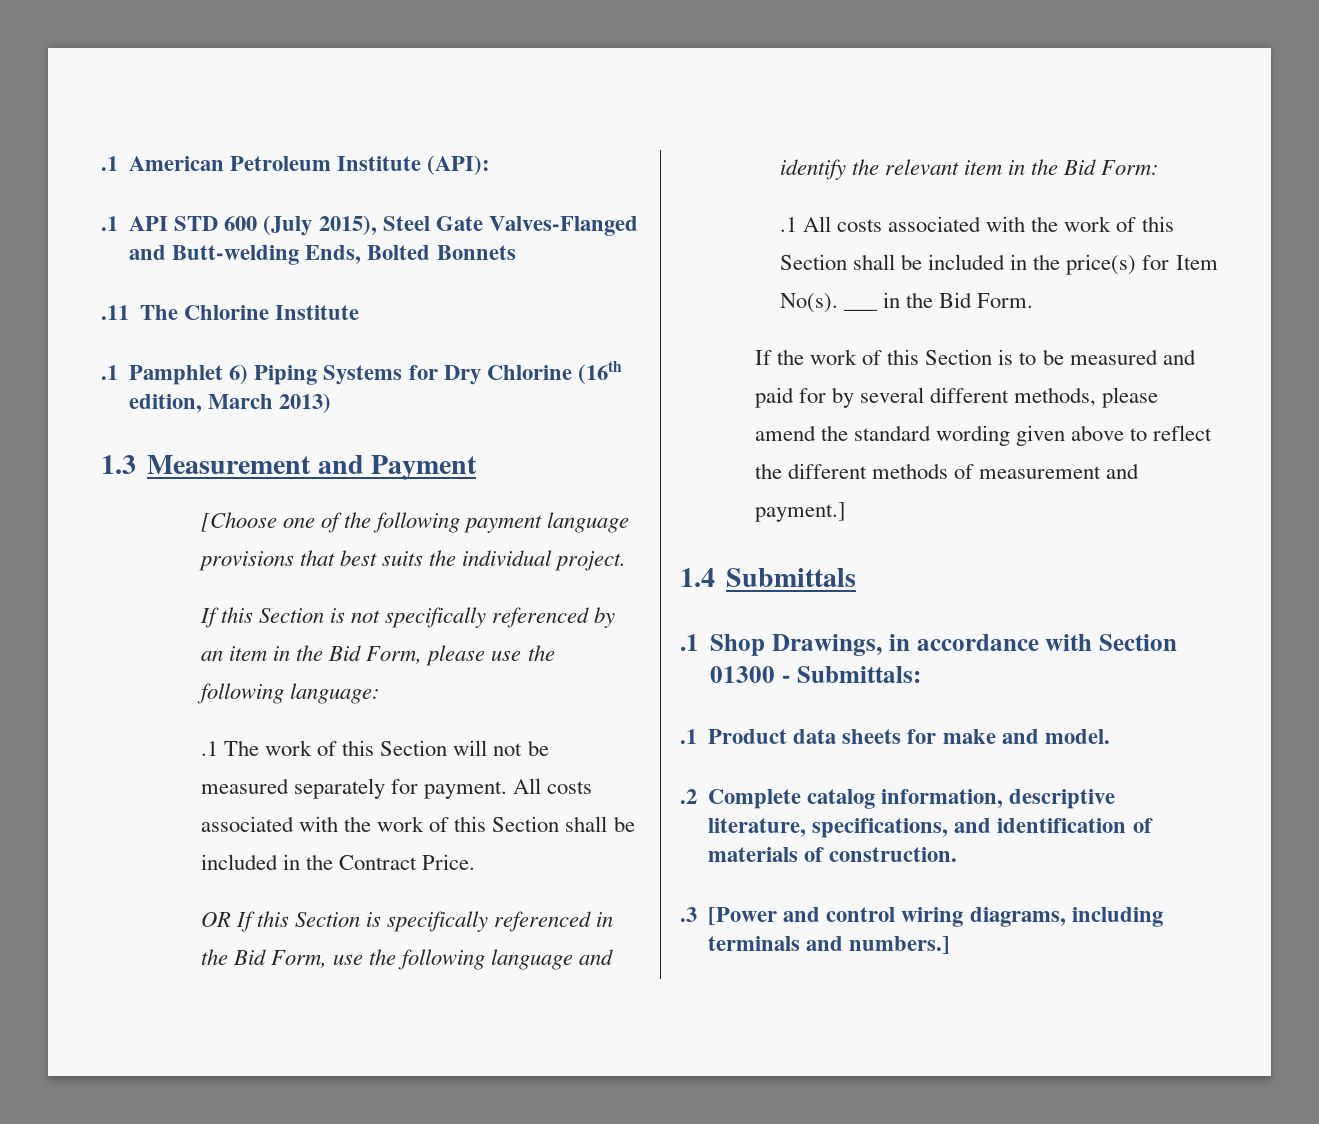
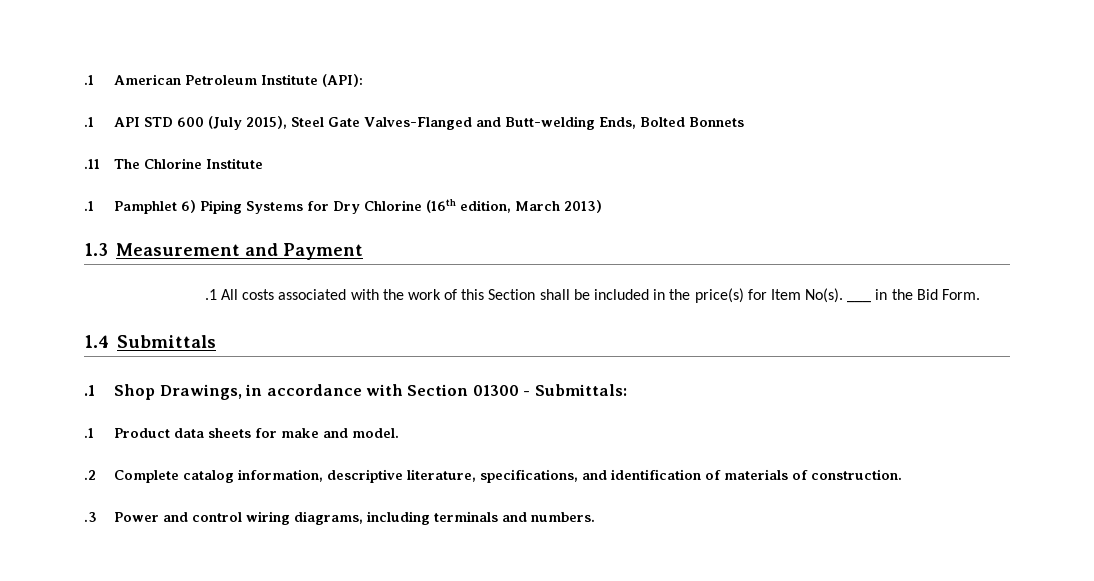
[200,512,630,533] [198,550,627,571] [199,607,616,628] [200,645,555,666] [196,683,381,704] [200,740,549,756] [200,778,593,799] [200,816,635,832] [200,854,476,870] [200,911,614,932] [200,949,614,970] [779,159,1160,180] // [Choose one of the following payment language provisions that best suits the individual project. // If this Section is not specifically referenced by an item in the Bid Form, please use the following language: // .1 The work of this Section will not be measured separately for payment. All costs associated with the work of this Section shall be included in the Contract Price. // OR If this Section is specifically referenced in the Bid Form, use the following language and identify the relevant item in the Bid Form: -> (363, 251) none
[754,349,1196,365] [754,387,1159,408] [754,425,1213,446] [754,463,1140,479] [754,502,846,522] // If the work of this Section is to be measured and paid for by several different methods, please amend the standard wording given above to reflect the different methods of measurement and payment.] -> (981, 294) none
[708,907,778,925] [Power -> [114,512,160,522] Power
[849,936,951,954] numbers.] -> [531,512,596,522] numbers.

